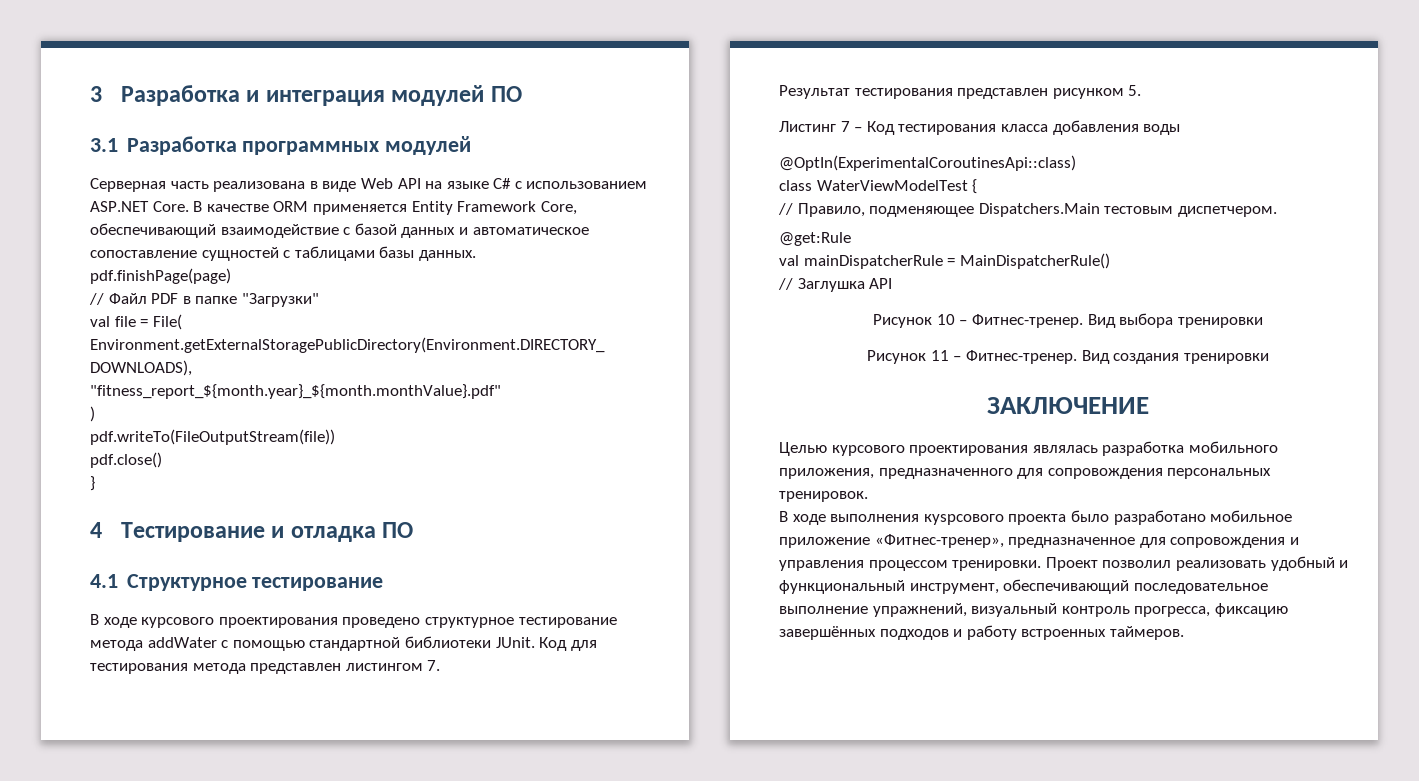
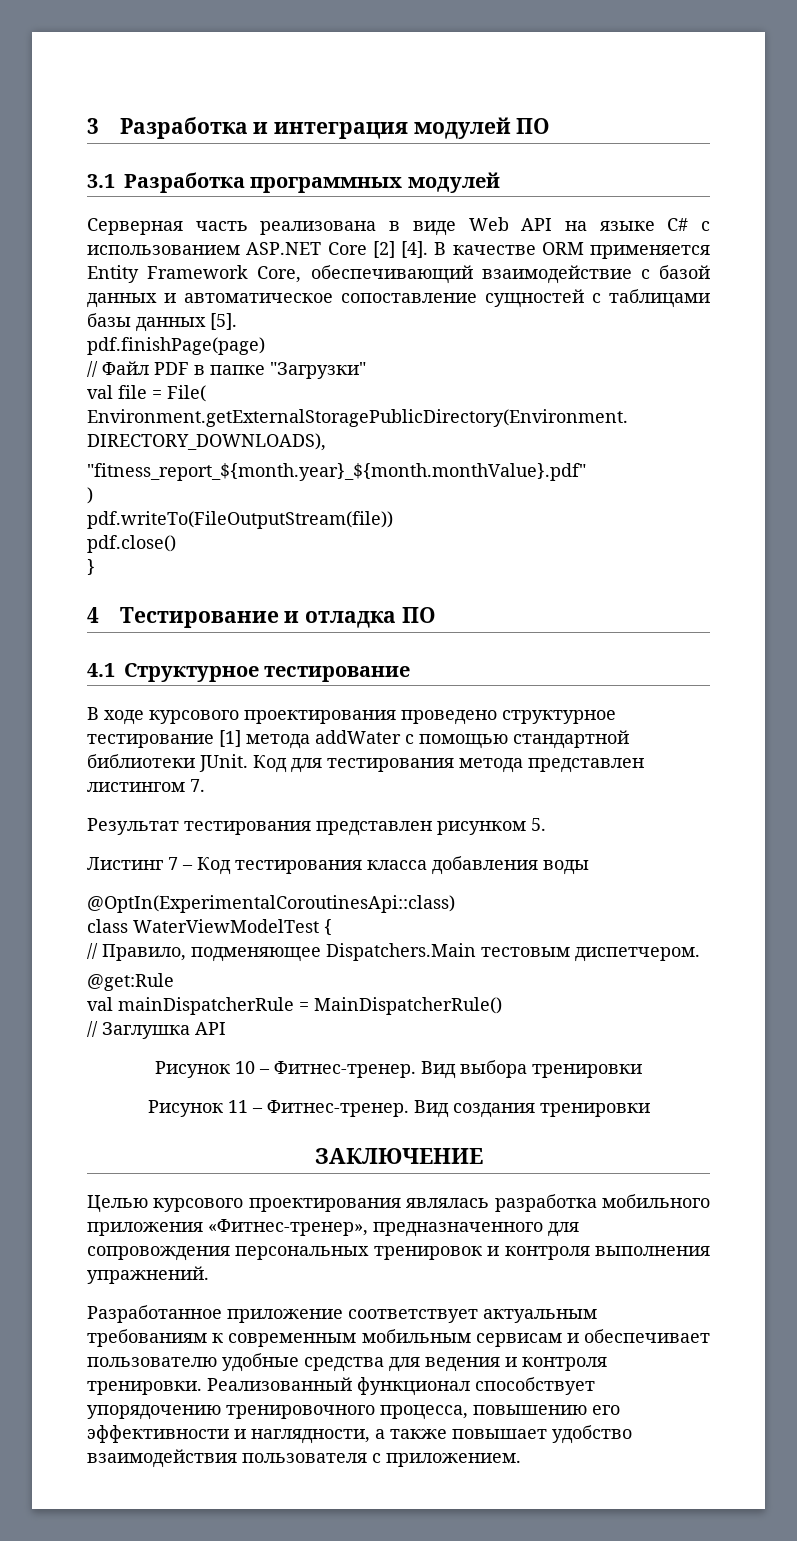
[152,201,189,212] Core. -> [327,241,428,258] Core [2] [4].
[418,250,476,261] данных. -> [136,313,237,332] данных [5].
(617, 622) none -> [219,730,241,747] [1]
[779,468,874,479] приложения, -> [87,1219,368,1236] приложения «Фитнес-тренер»,
[779,491,868,502] [779,510,1293,525] [779,534,1299,548] [779,556,1349,571] [779,579,1268,594] [779,603,1288,617] [779,625,1184,640] тренировок. // В ходе выполнения куsрсового проекта было разработано мобильное приложение «Фитнес-тренер», предназначенное для сопровождения и управления процессом тренировки. Проект позволил реализовать удобный и функциональный инструмент, обеспечивающий последовательное выполнение упражнений, визуальный контроль прогресса, фиксацию завершённых подходов и работу встроенных таймеров. -> [373,1246,710,1260] [87,1266,209,1284] [87,1305,597,1323] [87,1329,711,1347] [87,1353,607,1372] [87,1377,595,1396] [87,1405,620,1420] [87,1425,632,1444] [87,1449,521,1468] тренировок и контроля выполнения упражнений. // Разработанное приложение соответствует актуальным требованиям к современным мобильным сервисам и обеспечивает пользователю удобные средства для ведения и контроля тренировки. Реализованный функционал способствует упорядочению тренировочного процесса, повышению его эффективности и наглядности, а также повышает удобство взаимодействия пользователя с приложением.

